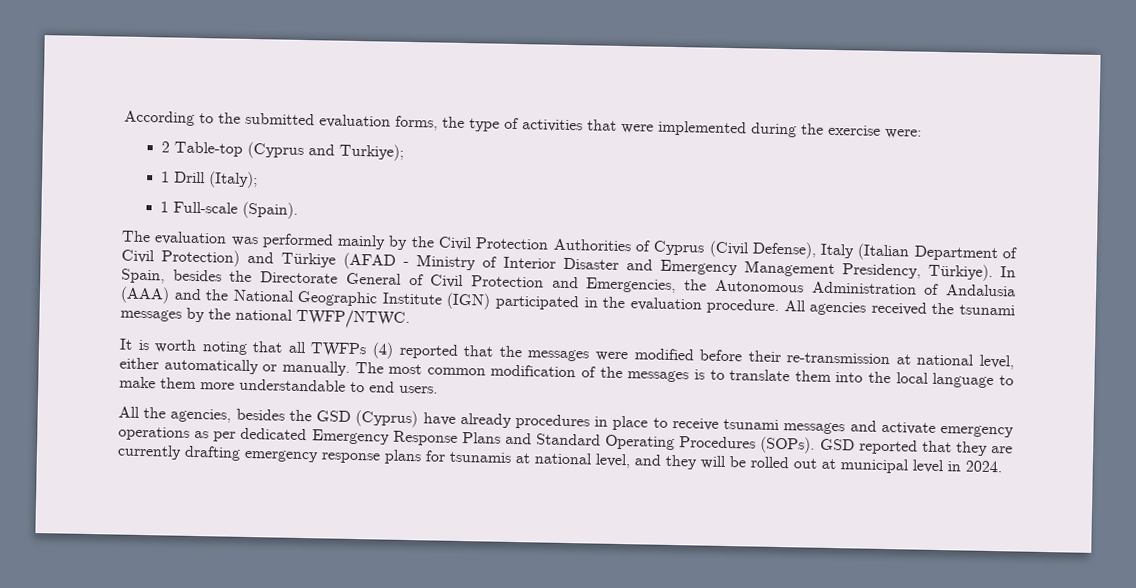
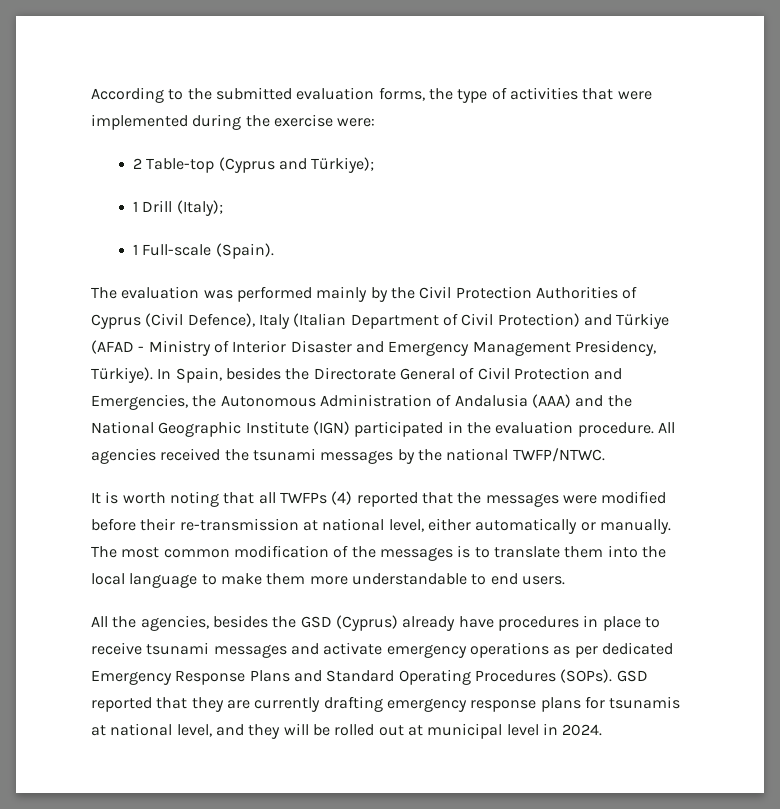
[338,143,404,161] Turkiye); -> [311,157,375,173] Türkiye);
[751,241,817,259] Defense), -> [187,313,255,327] Defence),
[422,412,512,428] have already -> [402,616,494,631] already have

